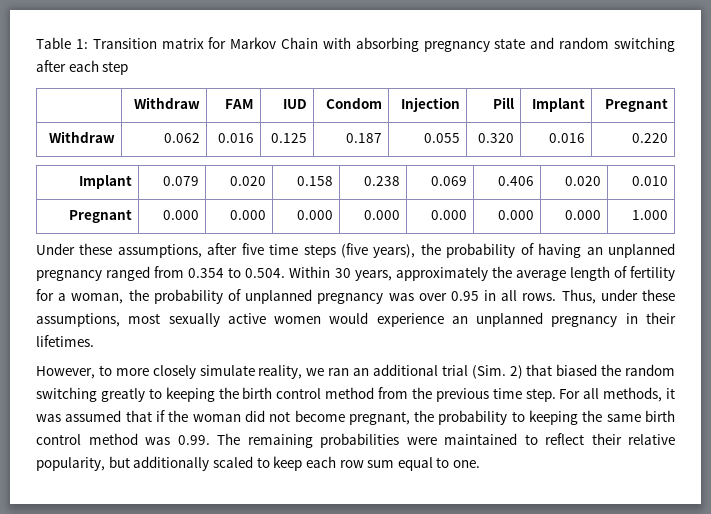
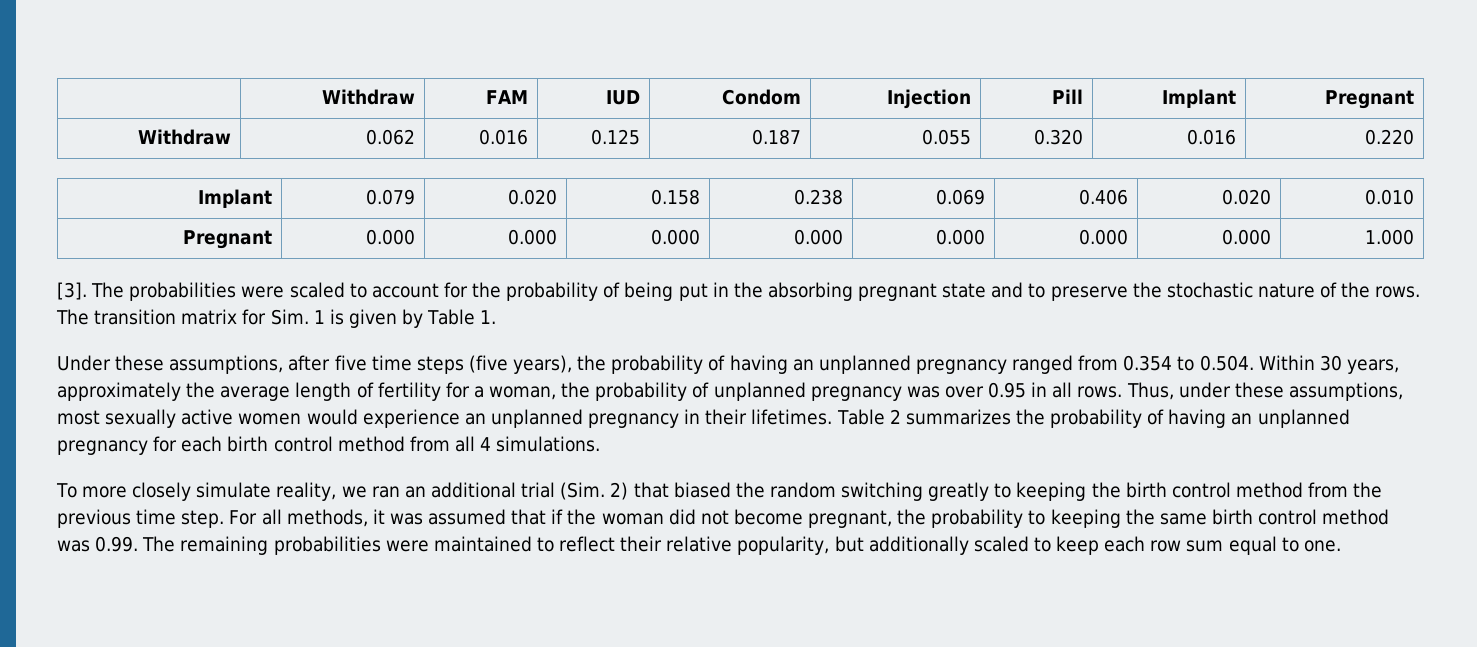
[36,37,675,52] [36,60,129,75] Table 1: Transition matrix for Markov Chain with absorbing pregnancy state and random switching after each step // -> (322, 97) none
(668, 215) none -> [57,282,1421,301] [56,309,497,328] // [3]. The probabilities were scaled to account for the probability of being put in the absorbing pregnant state and to preserve the stochastic nature of the rows. The transition matrix for Sim. 1 is given by Table 1.
[36,365,112,379] // However, to -> [836,409,1350,428] [57,436,601,455] [56,483,77,498] Table 2 summarizes the probability of having an unplanned pregnancy for each birth control method from all 4 simulations. // To

